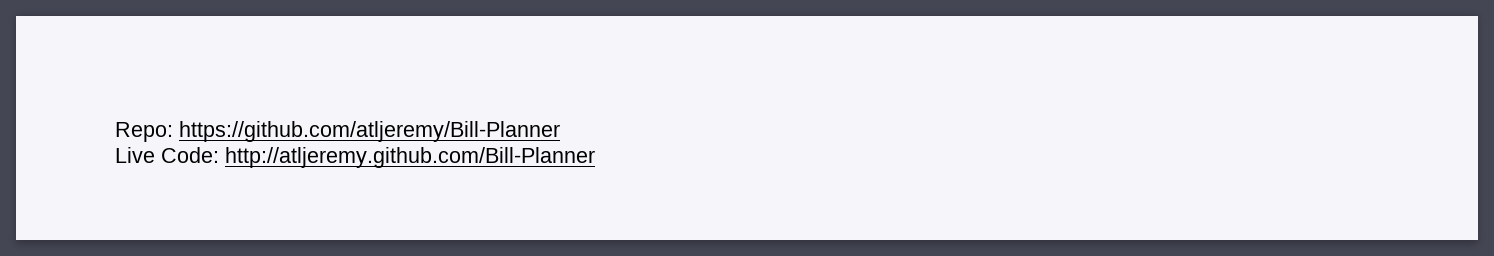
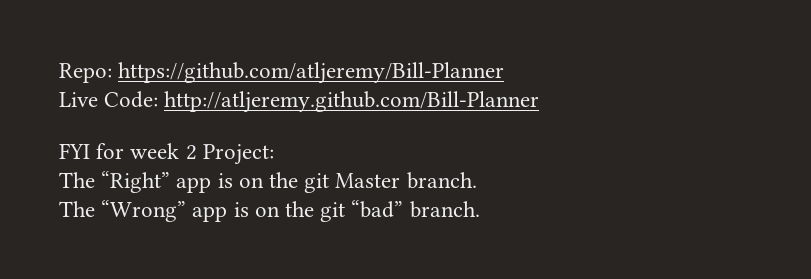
(595, 157) none -> [59,143,274,165] [59,171,477,193] [59,200,480,222] // FYI for week 2 Project: // The “Right” app is on the git Master branch. // The “Wrong” app is on the git “bad” branch.

